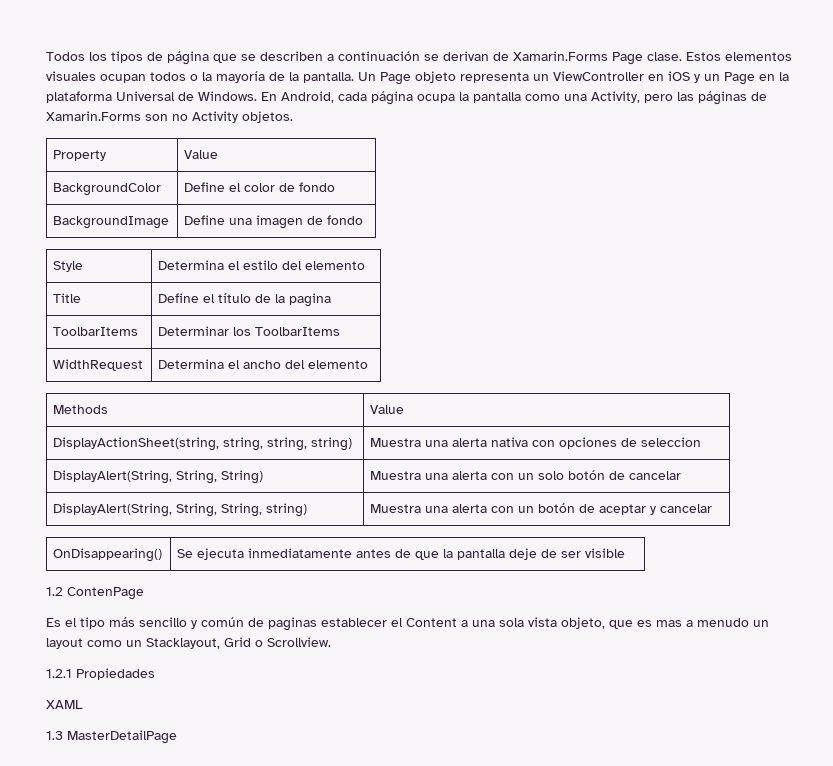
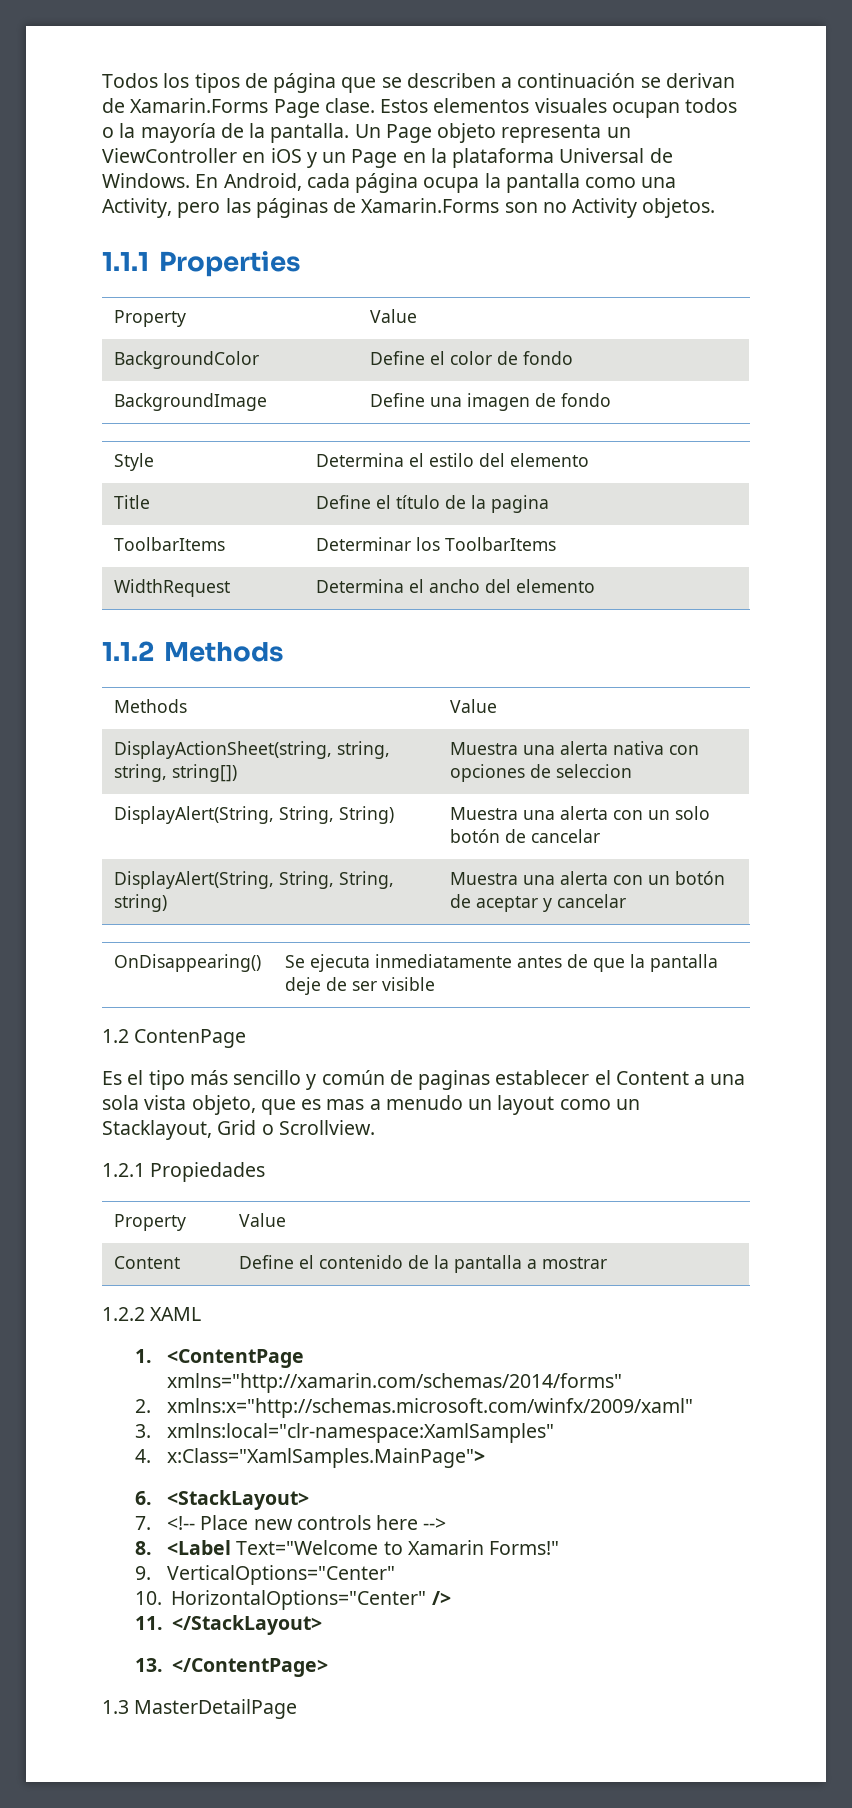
(293, 117) none -> [102,251,300,277] // 1.1.1 Properties
(369, 364) none -> [102,641,283,662] // 1.1.2 Methods
[311,437,353,451] string) -> [171,764,237,782] string[])
[46,700,83,709] // XAML -> [113,1214,186,1231] [238,1213,286,1227] [113,1256,180,1269] [238,1255,607,1273] [102,1307,202,1321] [134,1349,305,1368] [167,1373,623,1393] [134,1398,694,1418] [134,1423,555,1443] [134,1448,486,1468] [134,1490,310,1510] [134,1515,447,1530] [134,1540,560,1555] [134,1565,396,1585] [134,1590,451,1610] [134,1615,323,1635] [134,1658,329,1677] // Property | Value // Content | Define el contenido de la pantalla a mostrar // 1.2.2 XAML // 1. <ContentPage xmlns="http://xamarin.com/schemas/2014/forms" // 2. xmlns:x="http://schemas.microsoft.com/winfx/2009/xaml" // 3. xmlns:local="clr-namespace:XamlSamples" // 4. x:Class="XamlSamples.MainPage"> // 6. <StackLayout> // 7. <!-- Place new controls here --> // 8. <Label Text="Welcome to Xamarin Forms!" // 9. VerticalOptions="Center" // 10. HorizontalOptions="Center" /> // 11. </StackLayout> // 13. </ContentPage>

